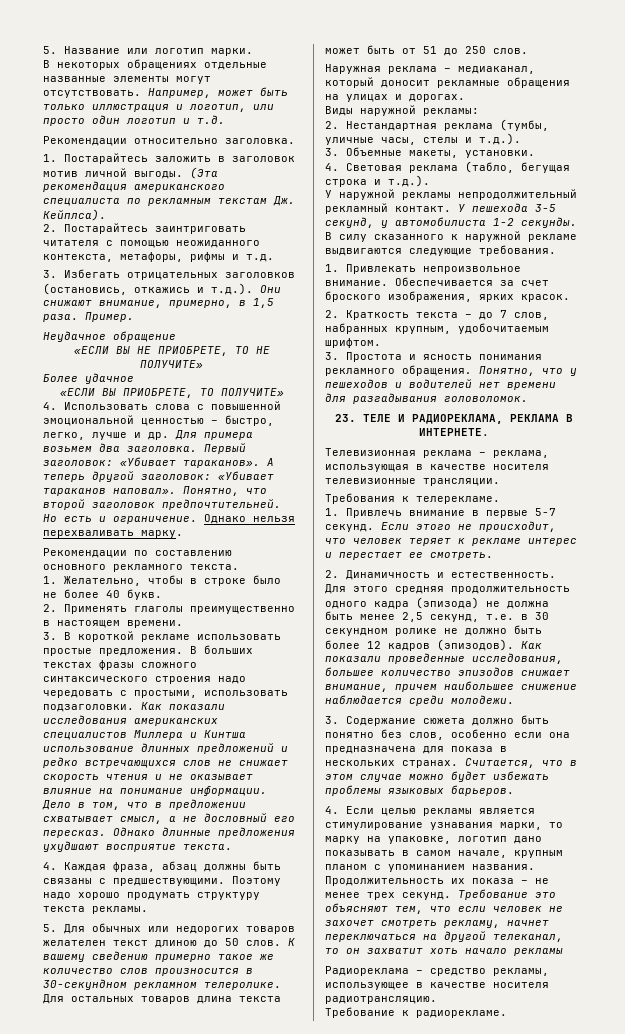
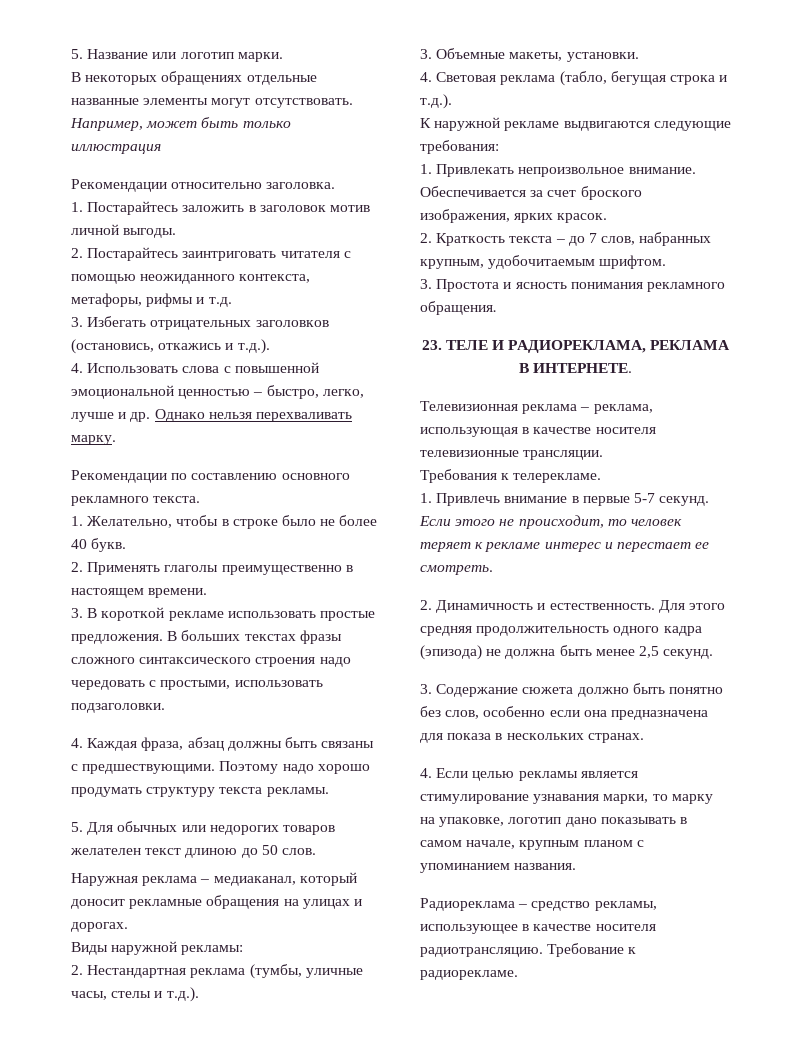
[176,104,274,112] [43,115,225,126] и логотип, или просто один логотип и т.д. -> (161, 149) none
[190,167,218,179] [43,181,225,192] [43,196,295,206] [43,209,106,221] (Эта рекомендация американского специалиста по рекламным текстам Дж. Кейплса). -> (177, 233) none
[260,285,281,293] [43,298,274,308] [43,312,134,322] [43,331,176,342] [73,346,270,356] [140,360,203,368] [43,373,134,384] [59,388,284,398] Они снижают внимание, примерно, в 1,5 раза. Пример. // Неудачное обращение // «ЕСЛИ ВЫ НЕ ПРИОБРЕТЕ, ТО НЕ ПОЛУЧИТЕ» // Более удачное // «ЕСЛИ ВЫ ПРИОБРЕТЕ, ТО ПОЛУЧИТЕ» -> (270, 346) none
[175,430,253,440] [43,443,246,454] [43,457,274,468] [43,471,274,482] [43,486,267,496] [43,499,281,510] [43,514,197,524] Для примера возьмем два заголовка. Первый заголовок: «Убивает тараканов». А теперь другой заголовок: «Убивает тараканов наповал». Понятно, что второй заголовок предпочтительней. Но есть и ограничение. -> (151, 417) none
[141,702,225,710] [43,715,218,726] [43,730,246,740] [43,743,288,754] [43,757,288,768] [43,774,253,782] [43,786,267,796] [42,799,246,810] [43,813,295,824] [43,827,295,838] [43,841,232,852] Как показали исследования американских специалистов Миллера и Кинтша использование длинных предложений и редко встречающихся слов не снижает скорость чтения и не оказывает влияние на понимание информации. Дело в том, что в предложении схватывает смысл, а не дословный его пересказ. Однако длинные предложения ухудшают восприятие текста. -> (165, 708) none
[288,938,295,946] [43,951,274,962] [43,968,253,976] [43,979,281,990] [43,994,281,1004] [325,45,528,56] К вашему сведению примерно такое же количество слов произносится в 30-секундном рекламном телеролике. Для остальных товаров длина текста может быть от 51 до 250 слов. -> (316, 851) none
[325,189,577,200] [325,203,556,214] [325,217,577,228] [325,232,458,242] У наружной рекламы непродолжительный рекламный контакт. У пешехода 3-5 секунд, у автомобилиста 1-2 секунды. В силу сказанного к -> [420,118,431,128] К
[479,245,556,256] требования. -> [420,140,499,154] требования:
[479,366,577,376] [325,379,556,390] [325,393,528,404] Понятно, что у пешеходов и водителей нет времени для разгадывания головоломок. -> (497, 308) none
[325,538,346,544] что -> [607,519,627,526] то
[430,612,549,622] [325,625,542,636] [325,639,542,651] [325,653,563,664] [325,667,570,676] [325,681,577,692] [325,695,514,706] секунд, т.е. в 30 секундном ролике не должно быть более 12 кадров (эпизодов). Как показали проведенные исследования, большее количество эпизодов снижает внимание, причем наибольшее снижение наблюдается среди молодежи. -> [663,649,714,659] секунд.
[465,758,577,768] [325,771,549,782] [325,785,514,796] Считается, что в этом случае можно будет избежать проблемы языковых барьеров. -> (644, 738) none
[325,876,549,886] [325,889,556,900] [325,903,563,914] [325,920,549,928] [325,931,563,942] [325,948,563,956] Продолжительность их показа – не менее трех секунд. Требование это объясняют тем, что если человек не захочет смотреть рекламу, начнет переключаться на другой телеканал, то он захватит хоть начало рекламы -> (577, 866) none
(437, 1000) // -> (543, 952) none

